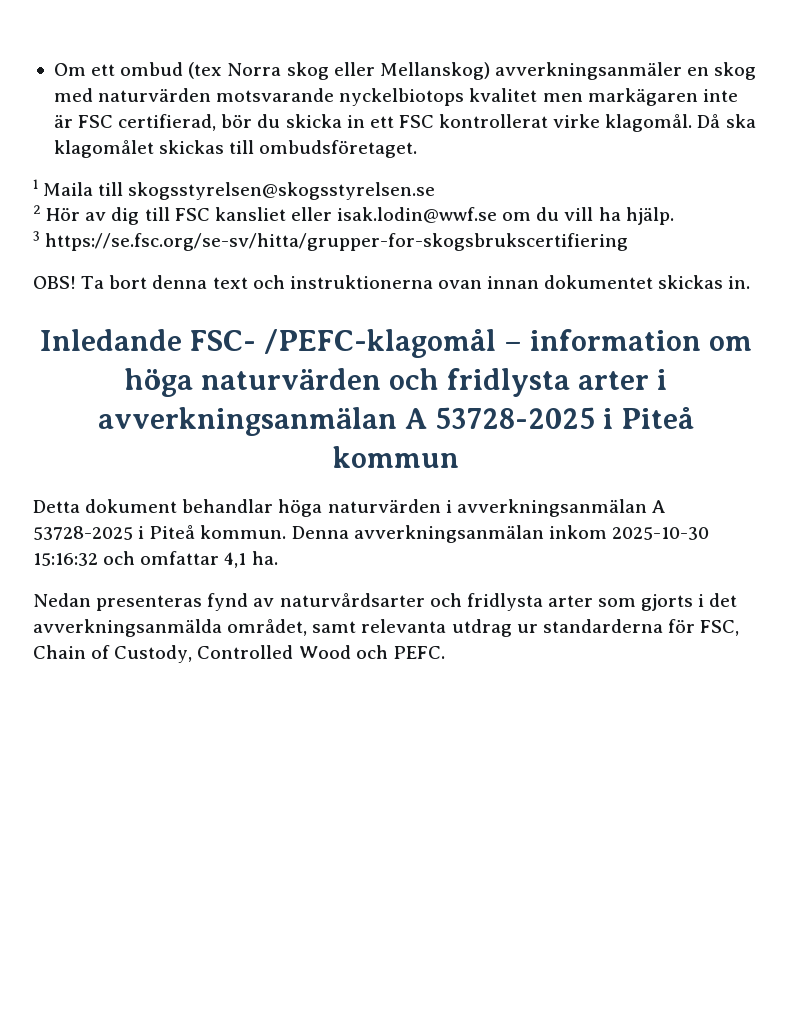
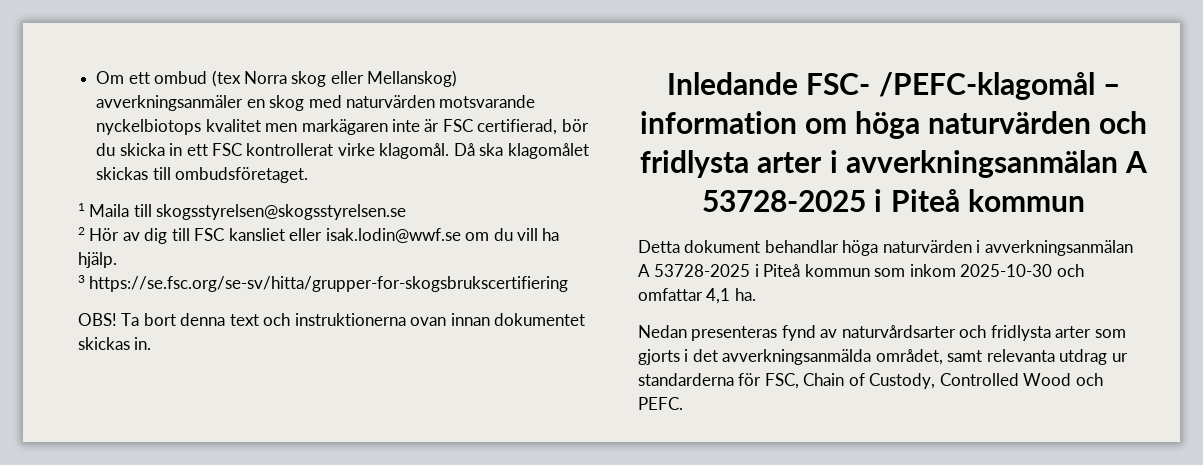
[200,525,544,543] kommun. Denna avverkningsanmälan -> [804,264,906,277] kommun som
[33,553,98,566] 15:16:32 -> (1053, 270) none

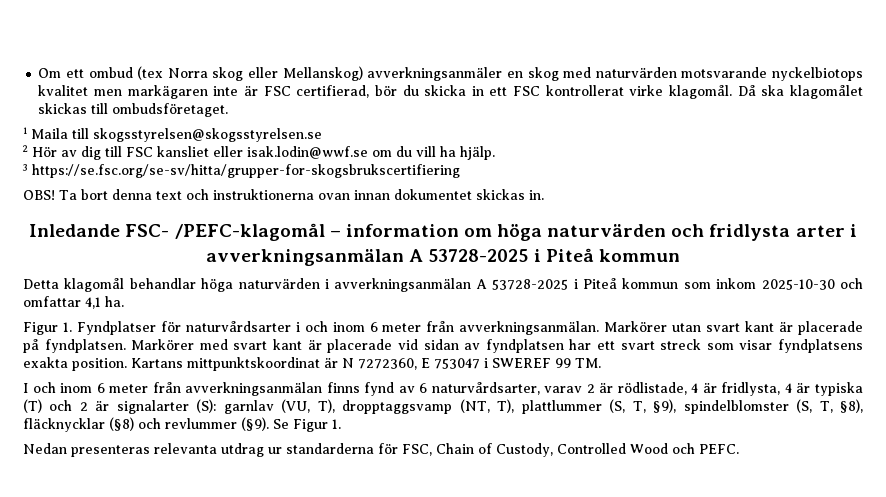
[684,240,761,253] dokument -> [64,278,125,292] klagomål
[638,325,1126,341] [638,349,983,365] Nedan presenteras fynd av naturvårdsarter och fridlysta arter som gjorts i det avverkningsanmälda området, samt -> [23,321,864,335] [23,339,863,353] [23,357,601,371] [23,382,863,396] [23,399,864,414] [23,417,341,432] [23,443,150,457] Figur 1. Fyndplatser för naturvårdsarter i och inom 6 meter från avverkningsanmälan. Markörer utan svart kant är placerade på fyndplatsen. Markörer med svart kant är placerade vid sidan av fyndplatsen har ett svart streck som visar fyndplatsens exakta position. Kartans mittpunktskoordinat är N 7272360, E 753047 i SWEREF 99 TM. // I och inom 6 meter från avverkningsanmälan finns fynd av 6 naturvårdsarter, varav 2 är rödlistade, 4 är fridlysta, 4 är typiska (T) och 2 är signalarter (S): garnlav (VU, T), dropptaggsvamp (NT, T), plattlummer (S, T, §9), spindelblomster (S, T, §8), fläcknycklar (§8) och revlummer (§9). Se Figur 1. // Nedan presenteras

